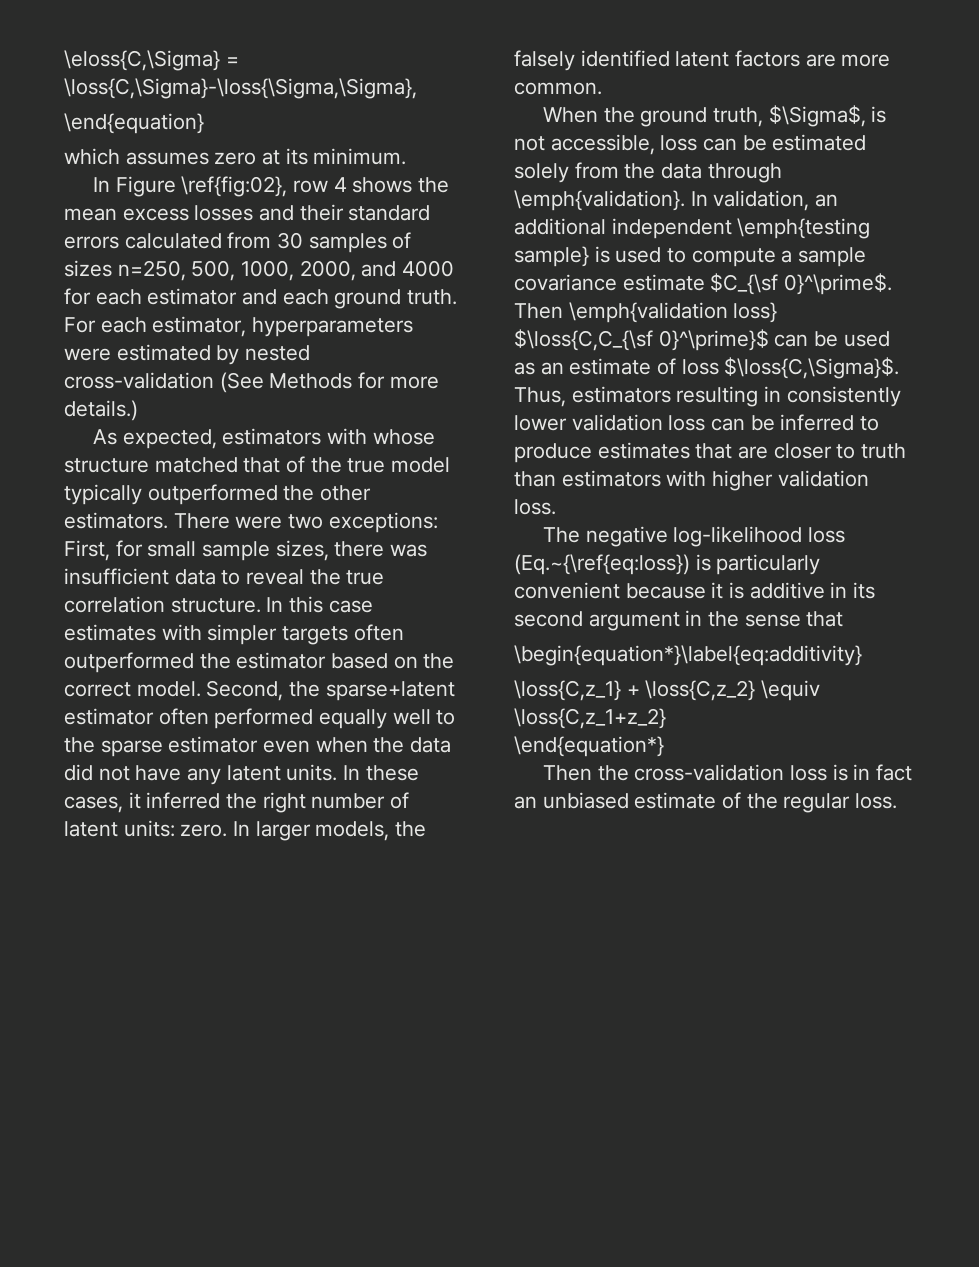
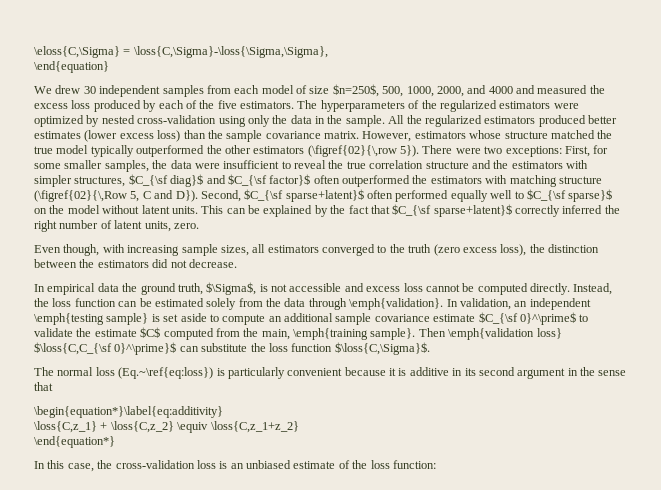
[64,148,407,165] [93,176,450,197] [64,204,431,221] [64,232,412,253] [64,260,186,281] which assumes zero at its minimum. // In Figure \ref{fig:02}, row 4 shows the mean excess losses and their standard errors calculated from 30 samples of sizes n=250, -> [34,84,379,97] We drew 30 independent samples from each model of size $n=250$,
[64,288,458,309] [64,316,414,337] [64,344,311,365] [64,372,439,393] [64,400,138,421] [93,428,368,449] for each estimator and each ground truth. For each estimator, hyperparameters were estimated by nested cross-validation (See Methods for more details.) // As expected, estimators with -> [516,85,605,94] [34,100,579,112] [34,115,617,127] [34,130,466,142] and measured the excess loss produced by each of the five estimators. The hyperparameters of the regularized estimators were optimized by nested cross-validation using only the data in the sample. All the regularized estimators produced better estimates (lower excess loss) than the sample covariance matrix. However, estimators
[243,456,306,473] that of -> (595, 134) none
[64,512,168,529] estimators. -> [253,145,419,157] estimators (\figref{02}{\,row 5}).
[147,540,428,561] [64,568,216,585] small sample sizes, there was insufficient data -> [34,160,280,172] some smaller samples, the data were insufficient
[170,596,373,613] [64,624,404,645] [64,652,455,673] [64,680,455,701] [64,708,154,725] structure. In this case estimates with simpler targets often outperformed the estimator based on the correct model. Second, the sparse+latent estimator -> [425,160,588,169] [34,174,602,187] [34,189,364,202] structure and the estimators with simpler structures, $C_{\sf diag}$ and $C_{\sf factor}$ often outperformed the estimators with matching structure (\figref{02}{\,Row 5, C and D}). Second, $C_{\sf sparse+latent}$
[64,736,452,757] [64,764,419,785] [64,792,141,813] the sparse estimator even when the data did not have any latent units. In these cases, it -> [526,189,613,202] [34,204,560,217] $C_{\sf sparse}$ on the model without latent units. This can be explained by the fact that $C_{\sf sparse+latent}$ correctly
[123,820,175,837] units: -> [144,221,171,232] units,
[233,821,427,841] [514,50,891,71] [514,82,602,95] [543,107,599,123] In larger models, the falsely identified latent factors are more common. // When -> [34,244,599,256] [34,259,237,268] [34,283,119,295] // Even though, with increasing sample sizes, all estimators converged to the truth (zero excess loss), the distinction between the estimators did not decrease. // In empirical data
[550,134,698,155] accessible, loss -> [289,283,613,295] [34,298,116,307] accessible and excess loss cannot be computed directly. Instead, the loss function
[514,218,606,235] additional -> (528, 304) none
[615,247,867,267] [514,273,893,295] used to compute a sample covariance estimate $C_{\sf 0}^\prime$. -> [163,312,589,325] [34,327,416,340] set aside to compute an additional sample covariance estimate $C_{\sf 0}^\prime$ to validate the estimate $C$ computed from the main, \emph{training sample}.
[814,331,890,347] [514,357,900,379] [514,386,901,407] [514,414,880,431] [514,442,907,463] [514,470,869,491] [514,499,556,515] [543,526,846,547] [514,554,690,575] be used as an estimate of loss $\loss{C,\Sigma}$. Thus, estimators resulting in consistently lower validation loss can be inferred to produce estimates that are closer to truth than estimators with higher validation loss. // The negative log-likelihood loss (Eq.~{\ref{eq:loss}) -> [201,342,430,355] [34,367,214,379] substitute the loss function $\loss{C,\Sigma}$. // The normal loss (Eq.~\ref{eq:loss})
[543,765,593,781] Then -> [34,460,94,472] In this case,
[853,764,913,781] in fact -> (228, 465) none
[783,793,898,813] regular loss. -> [370,460,436,469] loss function:

